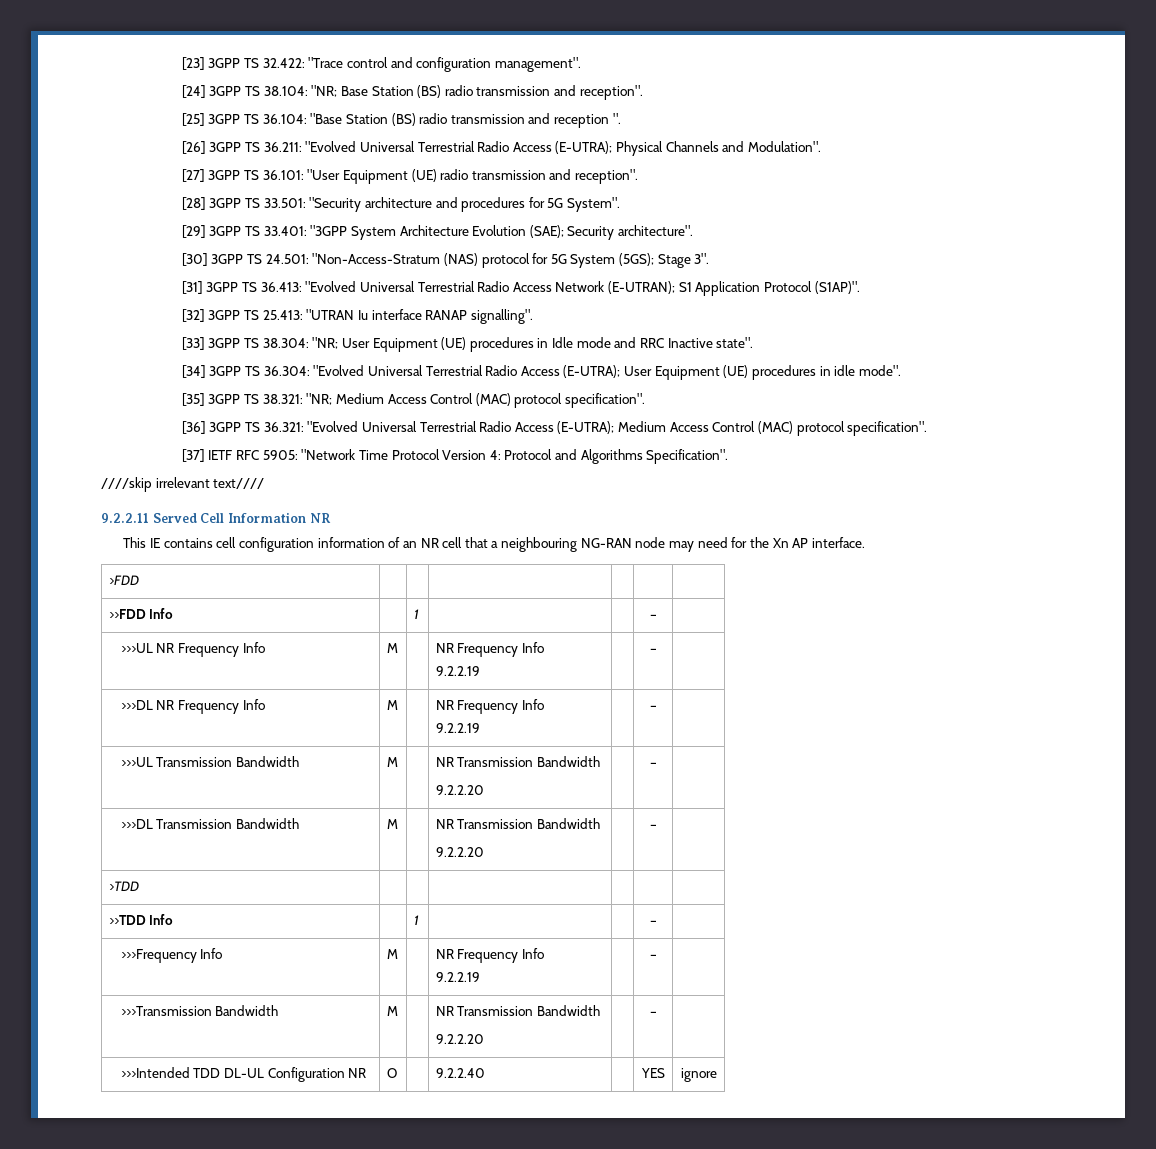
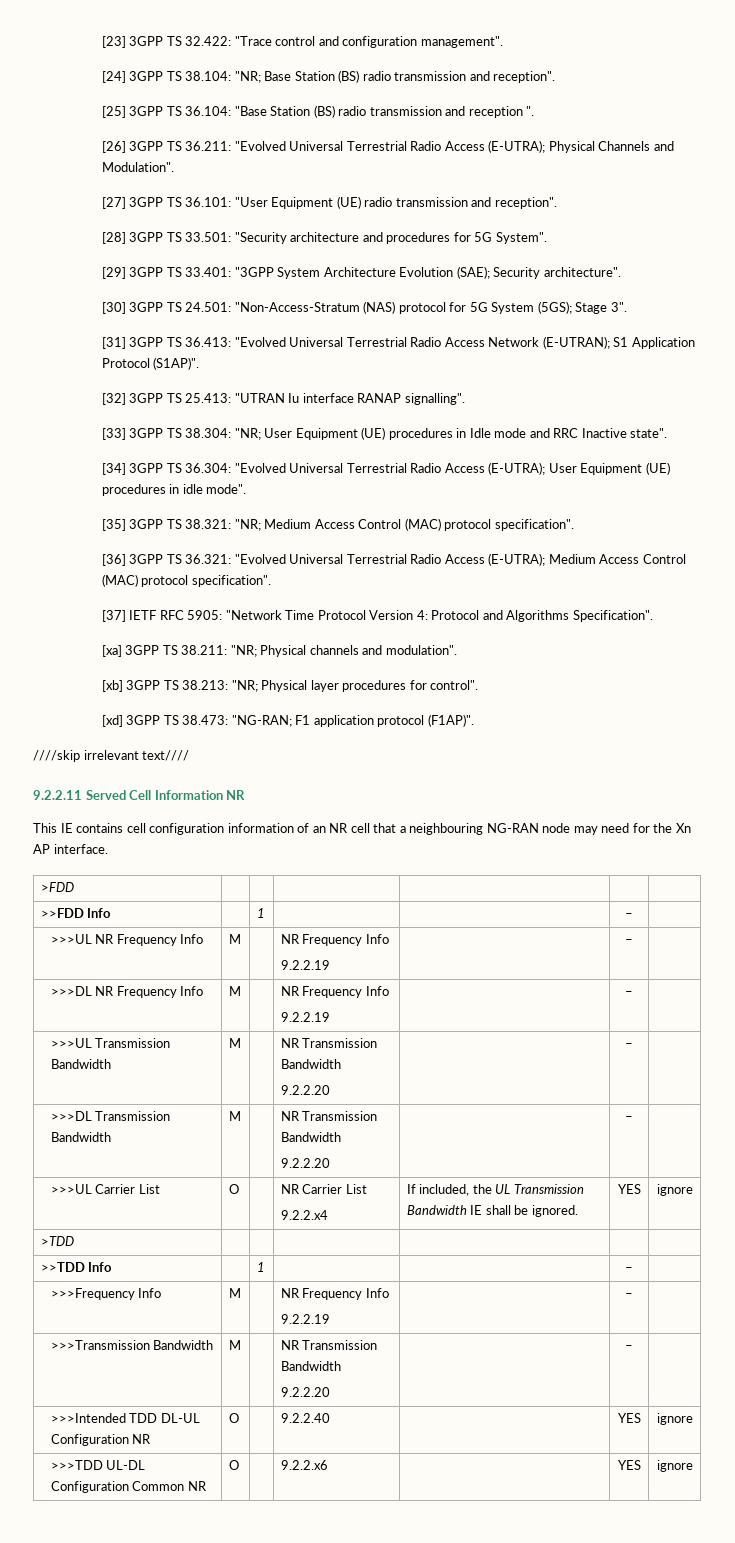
(729, 456) none -> [101,645,457,657] [101,680,479,692] [101,714,474,727] // [xa] 3GPP TS 38.211: "NR; Physical channels and modulation". // [xb] 3GPP TS 38.213: "NR; Physical layer procedures for control". // [xd] 3GPP TS 38.473: "NG-RAN; F1 application protocol (F1AP)".
(657, 826) none -> [50,1184,160,1194] [228,1184,239,1194] [280,1184,367,1194] [280,1210,328,1220] [406,1184,584,1196] [406,1205,578,1217] [617,1184,641,1194] [656,1184,693,1196] // >>>UL Carrier List | O | | NR Carrier List // 9.2.2.x4 | If included, the UL Transmission Bandwidth IE shall be ignored. | YES | ignore
(717, 1075) none -> [50,1460,146,1470] [50,1481,207,1493] [228,1460,239,1470] [280,1460,328,1470] [617,1460,641,1470] [656,1460,693,1472] // >>>TDD UL-DL Configuration Common NR | O | | 9.2.2.x6 | | YES | ignore

